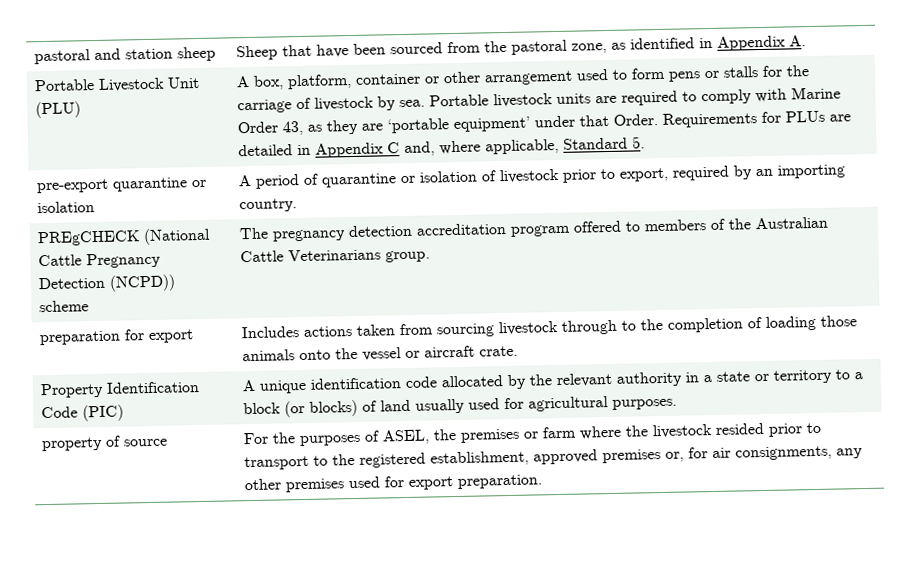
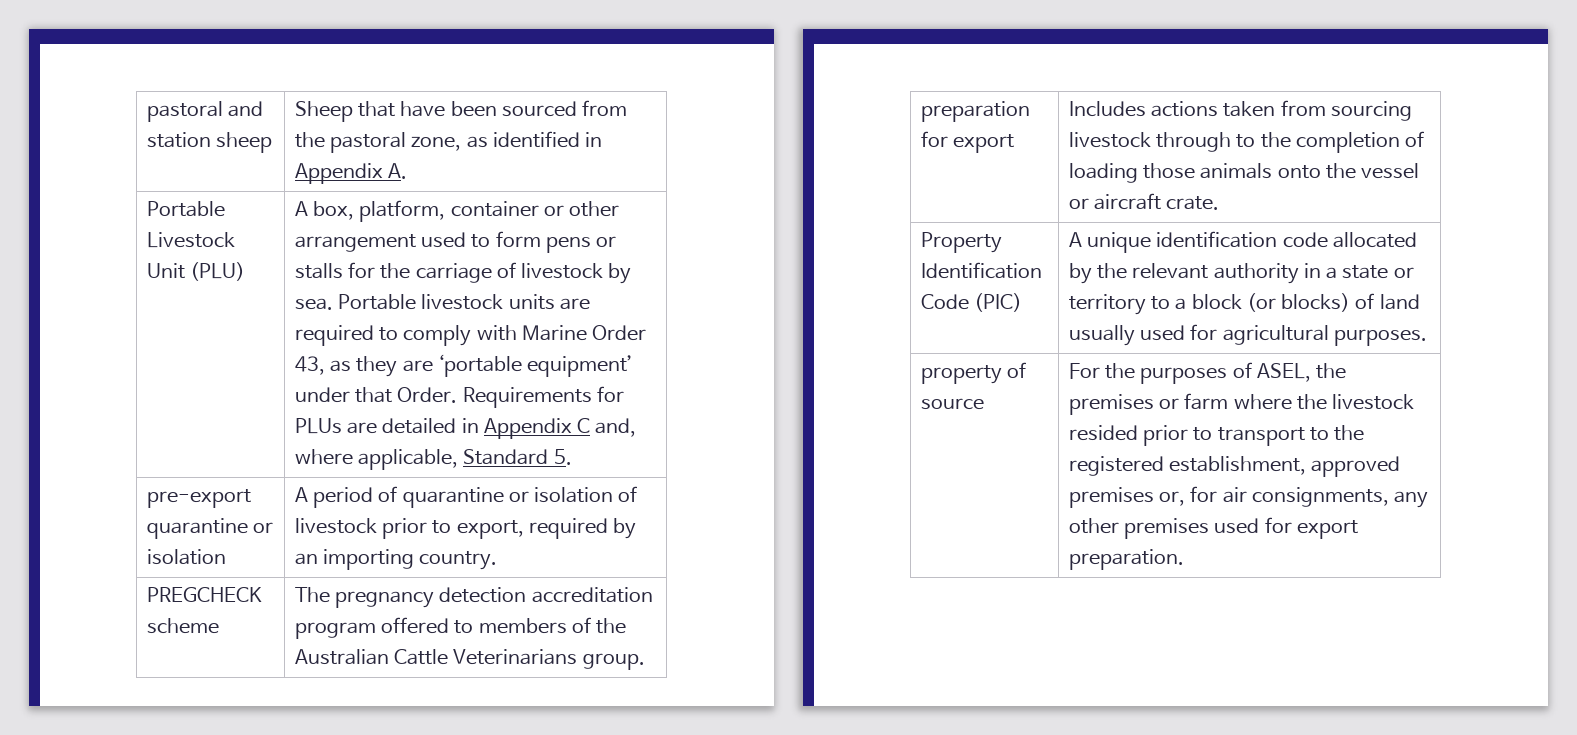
[37,227,212,247] [38,252,162,269] [38,274,177,292] PREgCHECK (National Cattle Pregnancy Detection (NCPD)) -> [146,587,262,602] PREGCHECK

